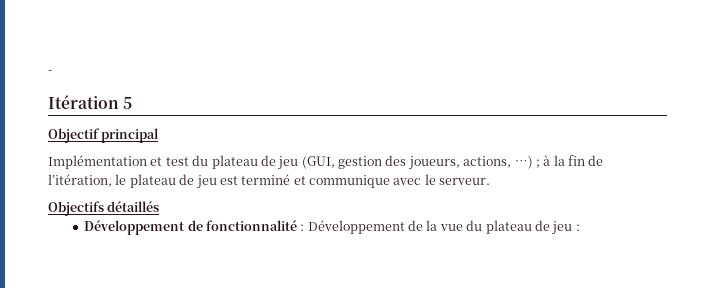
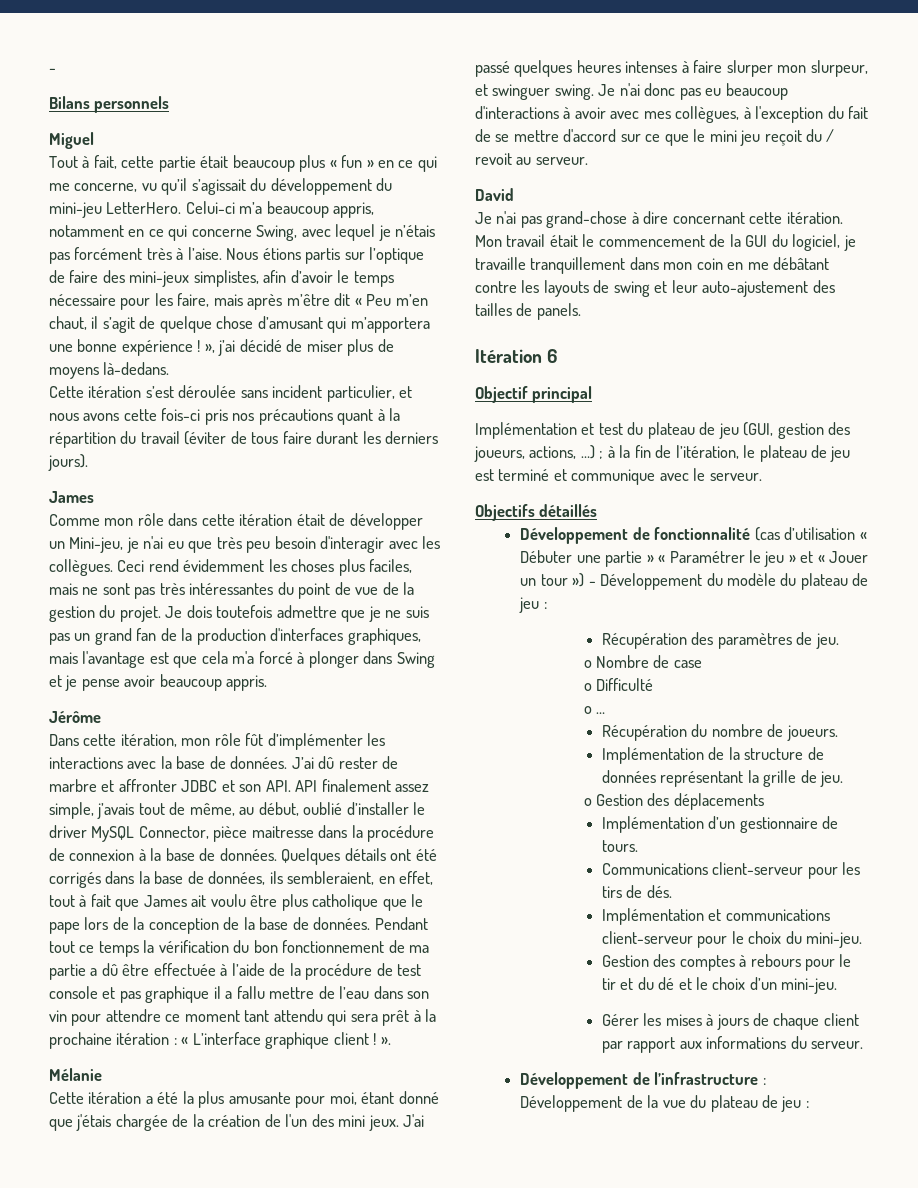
[48,70,52,74] - -> [49,68,56,73] [49,96,170,113] [49,132,94,149] [49,155,437,172] [49,178,393,195] [49,201,375,218] [49,224,436,241] [49,247,425,264] [49,270,394,287] [49,293,428,310] [49,316,430,333] [49,339,394,356] [49,362,170,379] [49,385,413,402] [49,408,401,425] [49,431,439,448] [48,454,88,471] [49,491,94,503] [49,513,423,530] [49,536,441,553] [49,559,413,576] [49,582,415,599] [49,605,429,622] [49,628,421,645] [49,651,435,668] [49,674,268,691] [49,711,101,723] [49,733,386,750] [49,756,399,769] [49,779,430,792] [49,802,426,819] [49,825,435,842] [49,848,437,865] [49,871,434,888] [49,894,424,911] [49,917,428,934] [49,940,430,957] [49,963,422,980] [49,986,430,1003] [49,1009,437,1026] [49,1032,391,1049] [49,1068,102,1081] [49,1091,439,1108] [49,1114,425,1131] [475,60,868,77] [475,83,788,100] [475,106,869,123] [475,129,835,146] [475,153,588,165] [475,188,514,201] [475,211,843,228] [475,234,856,251] [475,257,830,274] [475,280,835,297] [475,303,581,320] - // Bilans personnels // Miguel // Tout à fait, cette partie était beaucoup plus « fun » en ce qui me concerne, vu qu’il s’agissait du développement du mini-jeu LetterHero. Celui-ci m’a beaucoup appris, notamment en ce qui concerne Swing, avec lequel je n’étais pas forcément très à l’aise. Nous étions partis sur l’optique de faire des mini-jeux simplistes, afin d’avoir le temps nécessaire pour les faire, mais après m’être dit « Peu m’en chaut, il s’agit de quelque chose d’amusant qui m’apportera une bonne expérience ! », j’ai décidé de miser plus de moyens là-dedans. // Cette itération s’est déroulée sans incident particulier, et nous avons cette fois-ci pris nos précautions quant à la répartition du travail (éviter de tous faire durant les derniers jours). // James // Comme mon rôle dans cette itération était de développer un Mini-jeu, je n'ai eu que très peu besoin d'interagir avec les collègues. Ceci rend évidemment les choses plus faciles, mais ne sont pas très intéressantes du point de vue de la gestion du projet. Je dois toutefois admettre que je ne suis pas un grand fan de la production d'interfaces graphiques, mais l'avantage est que cela m'a forcé à plonger dans Swing et je pense avoir beaucoup appris. // Jérôme // Dans cette itération, mon rôle fût d’implémenter les interactions avec la base de données. J’ai dû rester de marbre et affronter JDBC et son API. API finalement assez simple, j’avais tout de même, au début, oublié d’installer le driver MySQL Connector, pièce maitresse dans la procédure de connexion à la base de données. Quelques détails ont été corrigés dans la base de données, ils sembleraient, en effet, tout à fait que James ait voulu être plus catholique que le pape lors de la conception de la base de données. Pendant tout ce temps la vérification du bon fonctionnement de ma partie a dû être effectuée à l’aide de la procédure de test console et pas graphique il a fallu mettre de l’eau dans son vin pour attendre ce moment tant attendu qui sera prêt à la prochaine itération : « L’interface graphique client ! ». // Mélanie // Cette itération a été la plus amusante pour moi, étant donné que j'étais chargée de la création de l'un des mini jeux. J'ai passé quelques heures intenses à faire slurper mon slurpeur, et swinguer swing. Je n'ai donc pas eu beaucoup d'interactions à avoir avec mes collègues, à l'exception du fait de se mettre d'accord sur ce que le mini jeu reçoit du / revoit au serveur. // David // Je n'ai pas grand-chose à dire concernant cette itération. Mon travail était le commencement de la GUI du logiciel, je travaille tranquillement dans mon coin en me débâtant contre les layouts de swing et leur auto-ajustement des tailles de panels.
[123,97,133,109] 5 -> [547,349,558,363] 6
(297, 225) none -> [754,527,867,541] [520,550,869,567] [520,573,869,590] [519,597,547,613] [601,632,839,649] [583,655,702,668] [583,678,653,691] [583,706,605,714] [601,724,838,741] [601,747,824,764] [601,770,843,787] [583,793,764,810] [601,816,839,833] [601,840,638,852] [601,862,861,879] [601,885,672,898] [601,908,830,925] [601,931,862,948] [601,954,852,971] [601,977,838,994] [601,1013,859,1030] [601,1036,863,1053] [520,1072,759,1089] (cas d’utilisation « Débuter une partie » « Paramétrer le jeu » et « Jouer un tour ») - Développement du modèle du plateau de jeu : // Récupération des paramètres de jeu. // o Nombre de case // o Difficulté // o … // Récupération du nombre de joueurs. // Implémentation de la structure de données représentant la grille de jeu. // o Gestion des déplacements // Implémentation d’un gestionnaire de tours. // Communications client-serveur pour les tirs de dés. // Implémentation et communications client-serveur pour le choix du mini-jeu. // Gestion des comptes à rebours pour le tir et du dé et le choix d’un mini-jeu. // Gérer les mises à jours de chaque client par rapport aux informations du serveur. // Développement de l’infrastructure

